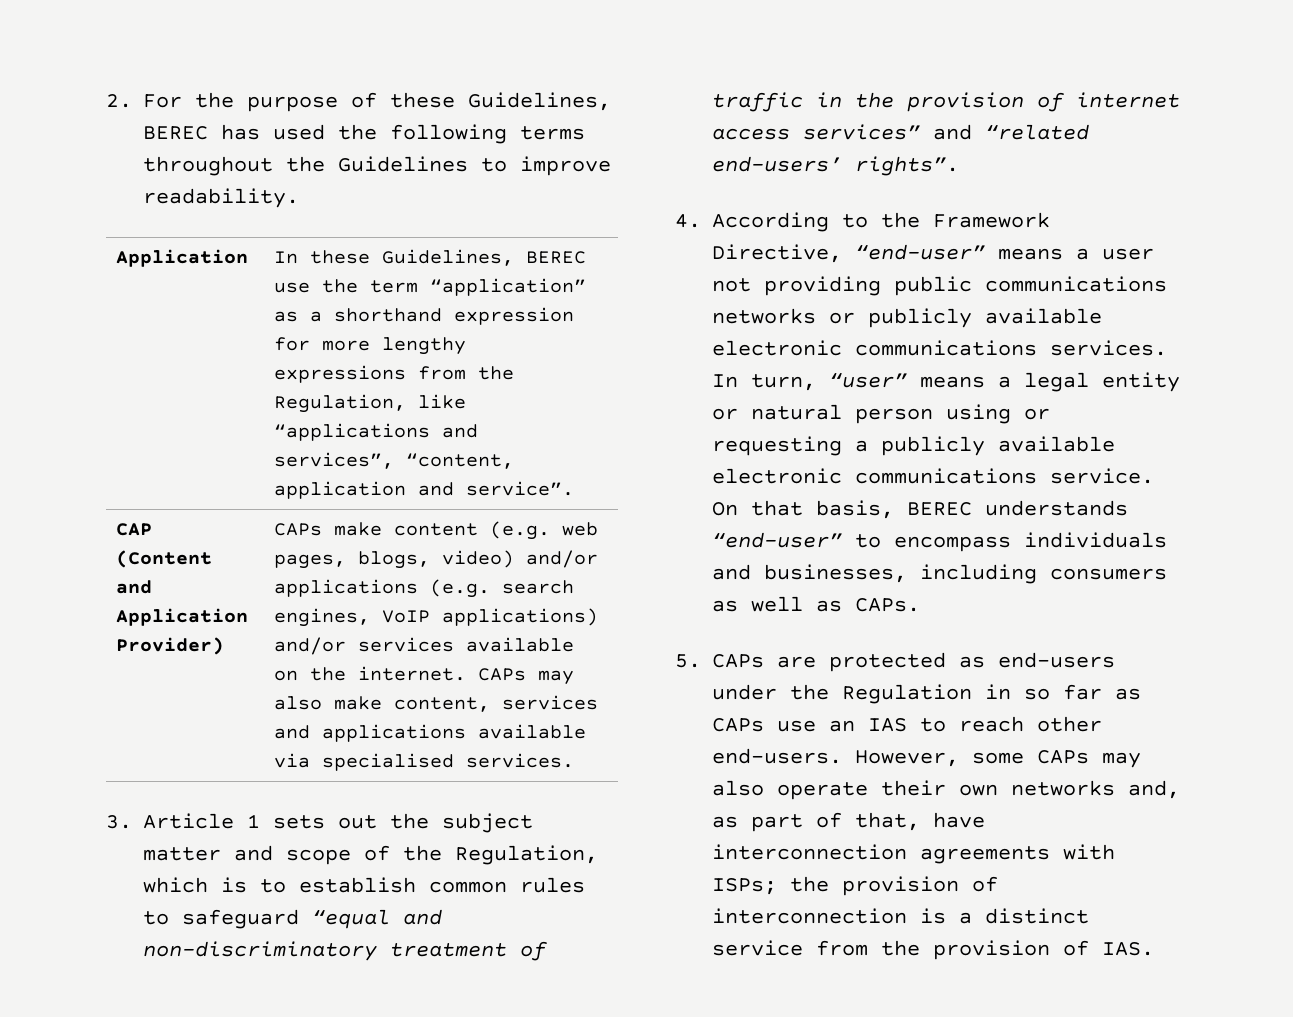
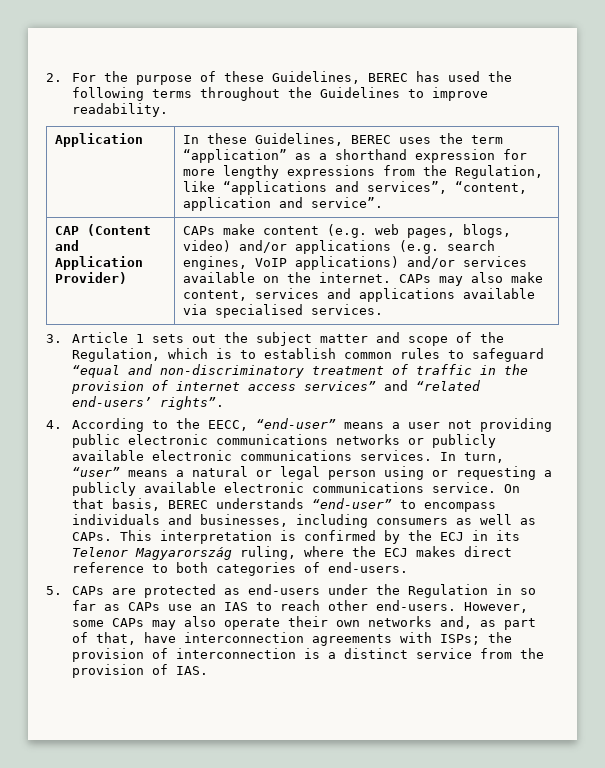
[273,282,310,293] use -> [398,137,431,144] uses
[933,212,1050,228] [712,244,842,263] Framework Directive, -> [207,420,248,431] EECC,
(972, 286) none -> [127,434,208,445] electronic
[1024,372,1180,392] [712,404,842,420] legal entity or natural -> [191,466,320,480] natural or legal
(920, 605) none -> [119,530,520,544] [71,546,512,560] [71,562,408,576] This interpretation is confirmed by the ECJ in its Telenor Magyarország ruling, where the ECJ makes direct reference to both categories of end-users.

